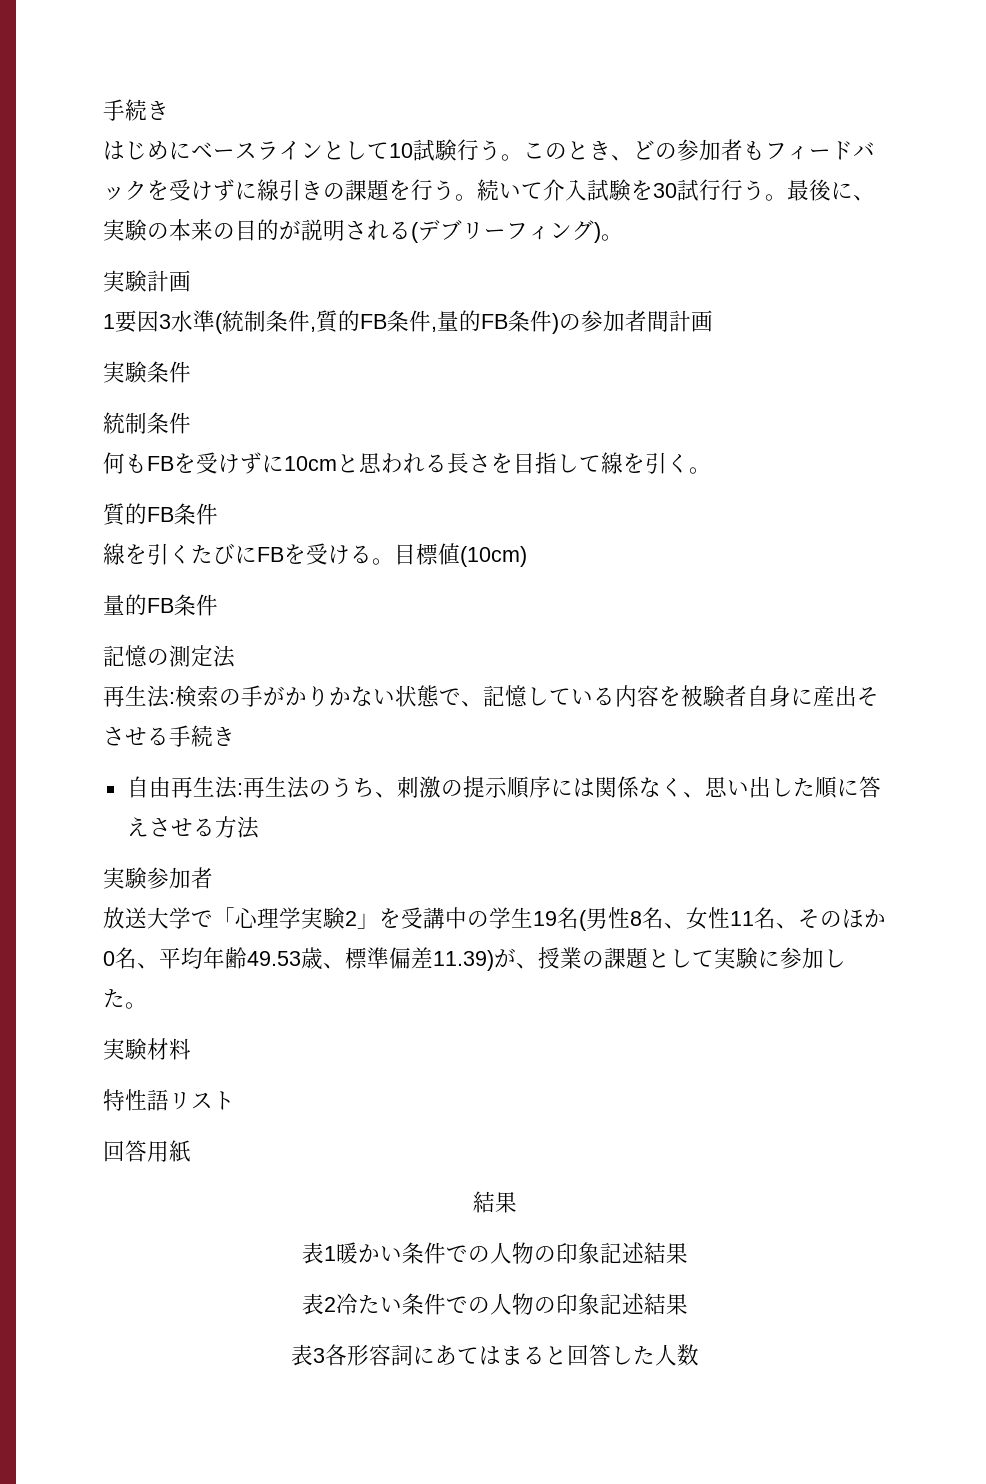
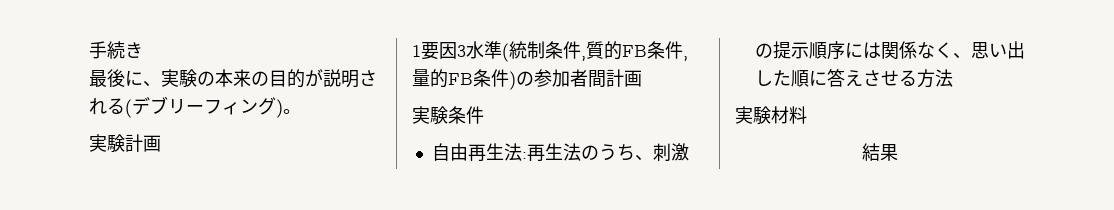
[103,99,169,121] [103,139,875,161] [103,179,787,201] 手続き // はじめにベースラインとして10試験行う。このとき、どの参加者もフィードバックを受けずに線引きの課題を行う。続いて介入試験を30試行行う。 -> [89,41,143,59] 手続き //
[103,412,191,434] [103,452,711,474] [103,503,218,526] [103,543,527,567] [103,594,218,616] [103,645,235,668] [103,685,879,708] [103,725,235,747] // 統制条件 // 何もFBを受けずに10cmと思われる長さを目指して線を引く。 // 質的FB条件 // 線を引くたびにFBを受ける。目標値(10cm) // 量的FB条件 // 記憶の測定法 // 再生法:検索の手がかりかない状態で、記憶している内容を被験者自身に産出そさせる手続き -> (484, 115) none
[147,867,213,889] [103,907,886,931] [103,947,846,971] [103,988,147,1009] [103,1038,191,1060] [103,1089,235,1111] [103,1140,191,1162] [473,1191,517,1213] [302,1242,688,1264] [302,1293,688,1315] [291,1344,699,1366] 参加者 // 放送大学で「心理学実験2」を受講中の学生19名(男性8名、女性11名、そのほか0名、平均年齢49.53歳、標準偏差11.39)が、授業の課題として実験に参加した。 // 実験材料 // 特性語リスト // 回答用紙 // 結果 // 表1暖かい条件での人物の印象記述結果 // 表2冷たい条件での人物の印象記述結果 // 表3各形容詞にあてはまると回答した人数 -> [771,106,807,124] [862,143,898,161] 材料 // 結果

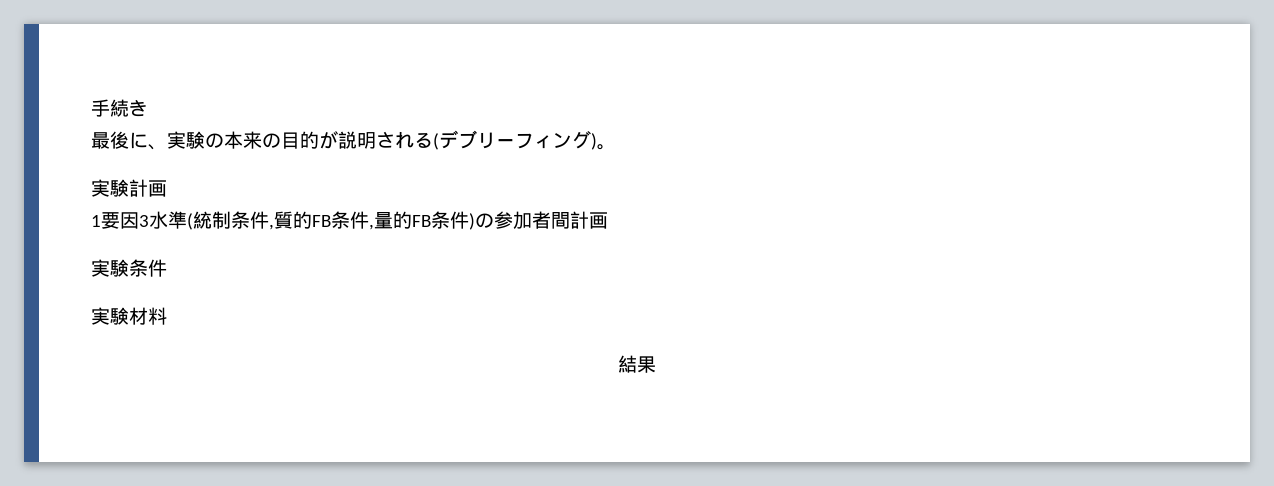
[431,143,689,162] [754,41,1025,60] [754,69,953,88] // 自由再生法:再生法のうち、刺激の提示順序には関係なく、思い出した順に答えさせる方法 -> (167, 268) none

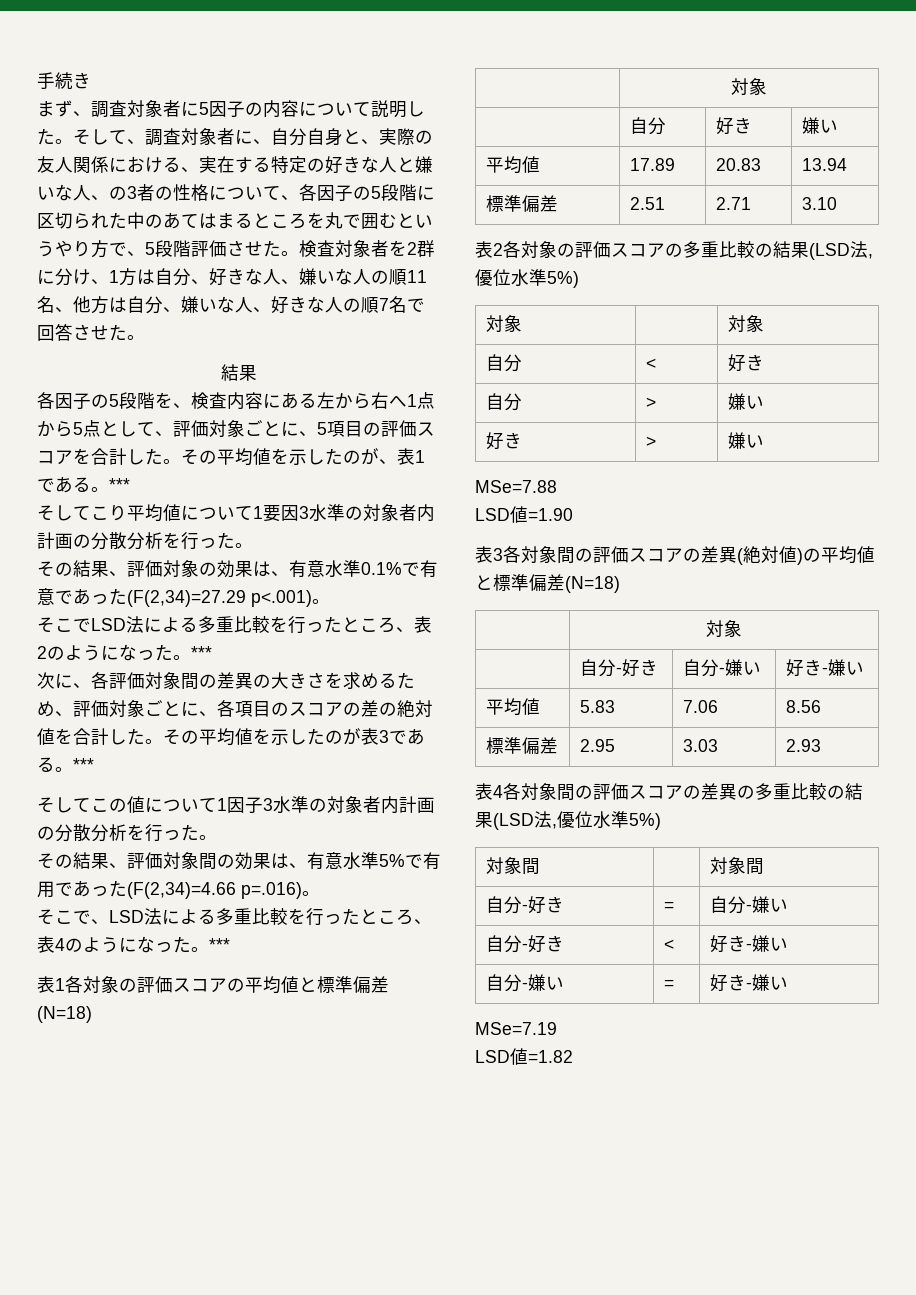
[91,130,616,150] [91,179,167,197] [91,211,608,230] [91,259,167,277] [91,307,167,325] [618,355,656,373] 最後に、実験の本来の目的が説明される(デブリーフィング)。 // 実験計画 // 1要因3水準(統制条件,質的FB条件,量的FB条件)の参加者間計画 // 実験条件 // 実験材料 // 結果 -> [37,100,425,118] [37,128,433,146] [37,156,433,174] [37,184,435,202] [37,212,433,229] [37,240,435,258] [37,268,427,286] [37,296,425,314] [37,323,145,341] [221,364,257,381] [37,392,435,410] [37,420,435,437] [37,448,425,466] [37,476,130,493] [37,504,435,522] [37,532,253,550] [37,560,438,578] [37,588,330,607] [37,616,432,634] [37,644,212,661] [37,672,415,690] [37,700,433,717] [37,728,425,746] [37,757,94,772] [37,796,435,814] [37,824,217,842] [37,852,441,870] [37,880,320,899] [37,908,432,926] [37,936,230,953] [37,976,389,994] [37,1006,92,1023] [731,78,767,95] [629,117,666,135] [715,117,752,135] [801,117,838,134] [485,156,540,174] [629,158,675,171] [715,158,761,171] [801,158,847,171] [485,195,558,213] [629,197,665,210] [715,197,751,210] [801,197,837,210] [475,241,873,260] [475,269,579,288] [485,315,522,332] [727,315,764,332] [485,354,522,372] [645,358,656,369] [727,354,764,372] [485,393,522,411] [645,397,656,408] [727,393,764,410] [485,432,522,450] [645,436,656,447] [727,432,764,449] [475,480,557,493] [475,506,573,523] [475,546,875,565] [475,574,620,593] [706,620,742,637] [579,659,658,677] [682,659,761,677] [785,659,864,677] [485,698,540,716] [579,700,615,713] [682,700,718,713] [785,700,821,713] [485,737,558,755] [579,739,615,752] [682,739,718,752] [785,739,821,752] [475,783,863,801] [475,811,661,830] [485,857,540,875] [709,857,764,875] [485,896,564,914] [663,901,674,911] [709,896,788,914] [485,935,564,953] [663,939,674,950] [709,935,788,953] [485,974,564,992] [663,979,674,989] [709,974,788,992] [475,1022,557,1035] [475,1048,573,1065] まず、調査対象者に5因子の内容について説明した。そして、調査対象者に、自分自身と、実際の友人関係における、実在する特定の好きな人と嫌いな人、の3者の性格について、各因子の5段階に区切られた中のあてはまるところを丸で囲むというやり方で、5段階評価させた。検査対象者を2群に分け、1方は自分、好きな人、嫌いな人の順11名、他方は自分、嫌いな人、好きな人の順7名で回答させた。 // 結果 // 各因子の5段階を、検査内容にある左から右へ1点から5点として、評価対象ごとに、5項目の評価スコアを合計した。その平均値を示したのが、表1である。*** // そしてこり平均値について1要因3水準の対象者内計画の分散分析を行った。 // その結果、評価対象の効果は、有意水準0.1%で有意であった(F(2,34)=27.29 p<.001)。 // そこでLSD法による多重比較を行ったところ、表2のようになった。*** // 次に、各評価対象間の差異の大きさを求めるため、評価対象ごとに、各項目のスコアの差の絶対値を合計した。その平均値を示したのが表3である。*** // そしてこの値について1因子3水準の対象者内計画の分散分析を行った。 // その結果、評価対象間の効果は、有意水準5%で有用であった(F(2,34)=4.66 p=.016)。 // そこで、LSD法による多重比較を行ったところ、表4のようになった。*** // 表1各対象の評価スコアの平均値と標準偏差(N=18) // | 対象 // | 自分 | 好き | 嫌い // 平均値 | 17.89 | 20.83 | 13.94 // 標準偏差 | 2.51 | 2.71 | 3.10 // 表2各対象の評価スコアの多重比較の結果(LSD法,優位水準5%) // 対象 | | 対象 // 自分 | < | 好き // 自分 | > | 嫌い // 好き | > | 嫌い // MSe=7.88 // LSD値=1.90 // 表3各対象間の評価スコアの差異(絶対値)の平均値と標準偏差(N=18) // | 対象 // | 自分-好き | 自分-嫌い | 好き-嫌い // 平均値 | 5.83 | 7.06 | 8.56 // 標準偏差 | 2.95 | 3.03 | 2.93 // 表4各対象間の評価スコアの差異の多重比較の結果(LSD法,優位水準5%) // 対象間 | | 対象間 // 自分-好き | = | 自分-嫌い // 自分-好き | < | 好き-嫌い // 自分-嫌い | = | 好き-嫌い // MSe=7.19 // LSD値=1.82

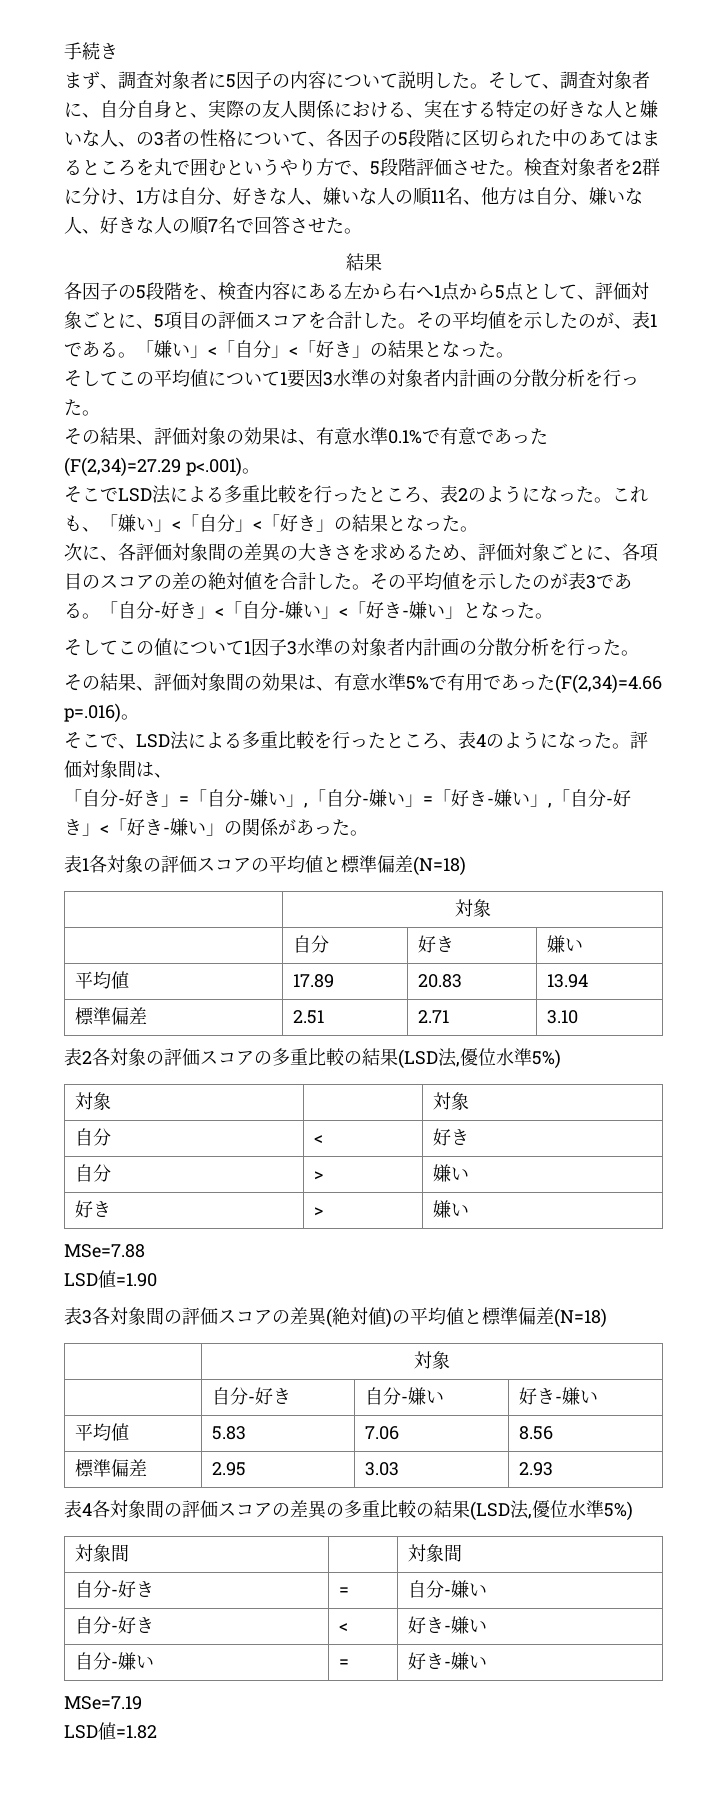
[109,478,130,491] [37,505,127,521] *** // そしてこり -> [136,340,514,358] [64,370,154,387] 「嫌い」<「自分」<「好き」の結果となった。 // そしてこの
[191,646,212,659] *** -> [612,486,648,503] [64,514,478,532] これも、「嫌い」<「自分」<「好き」の結果となった。
[73,758,94,771] *** -> [100,601,553,619] 「自分-好き」<「自分-嫌い」<「好き-嫌い」となった。
[209,938,230,951] *** -> [630,731,648,749] [64,760,172,778] [64,789,631,808] [64,818,368,836] 評価対象間は、 // 「自分-好き」=「自分-嫌い」,「自分-嫌い」=「好き-嫌い」,「自分-好き」<「好き-嫌い」の関係があった。

